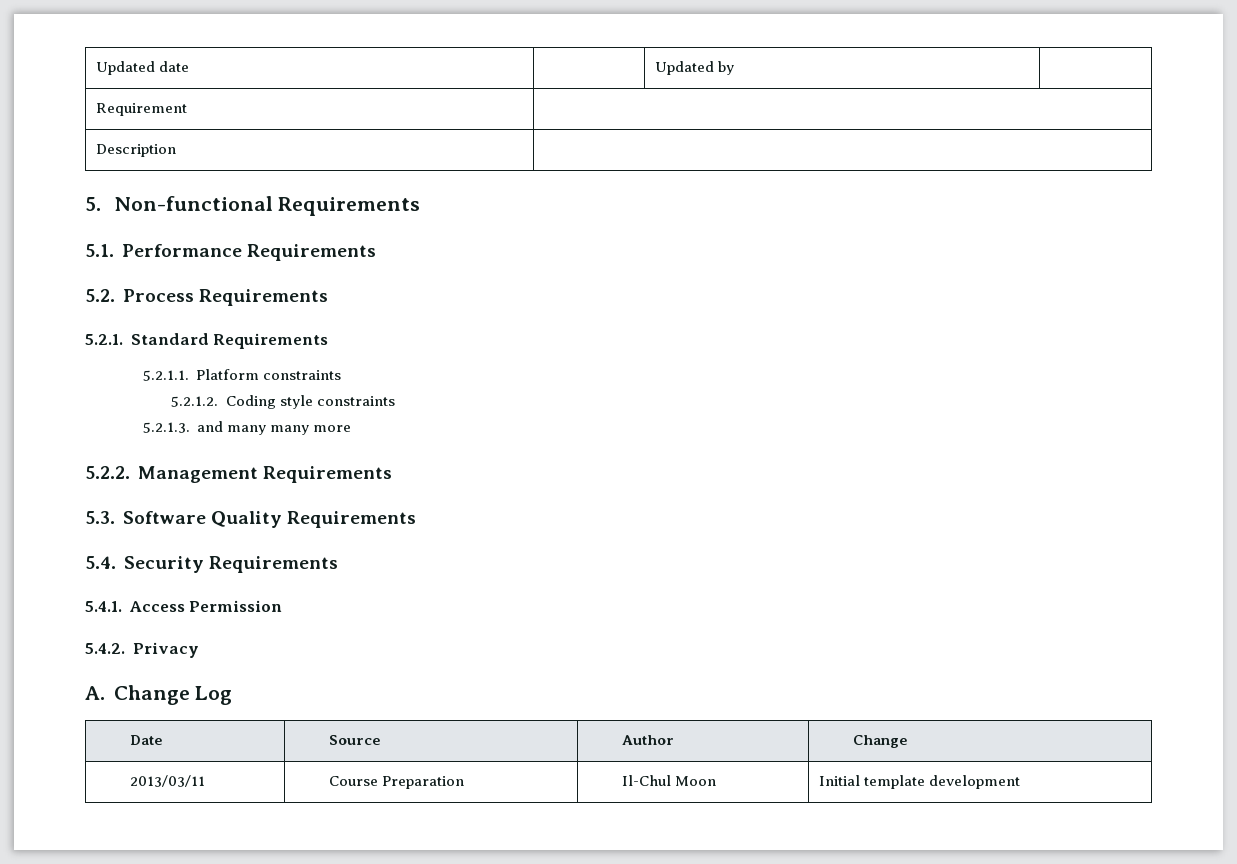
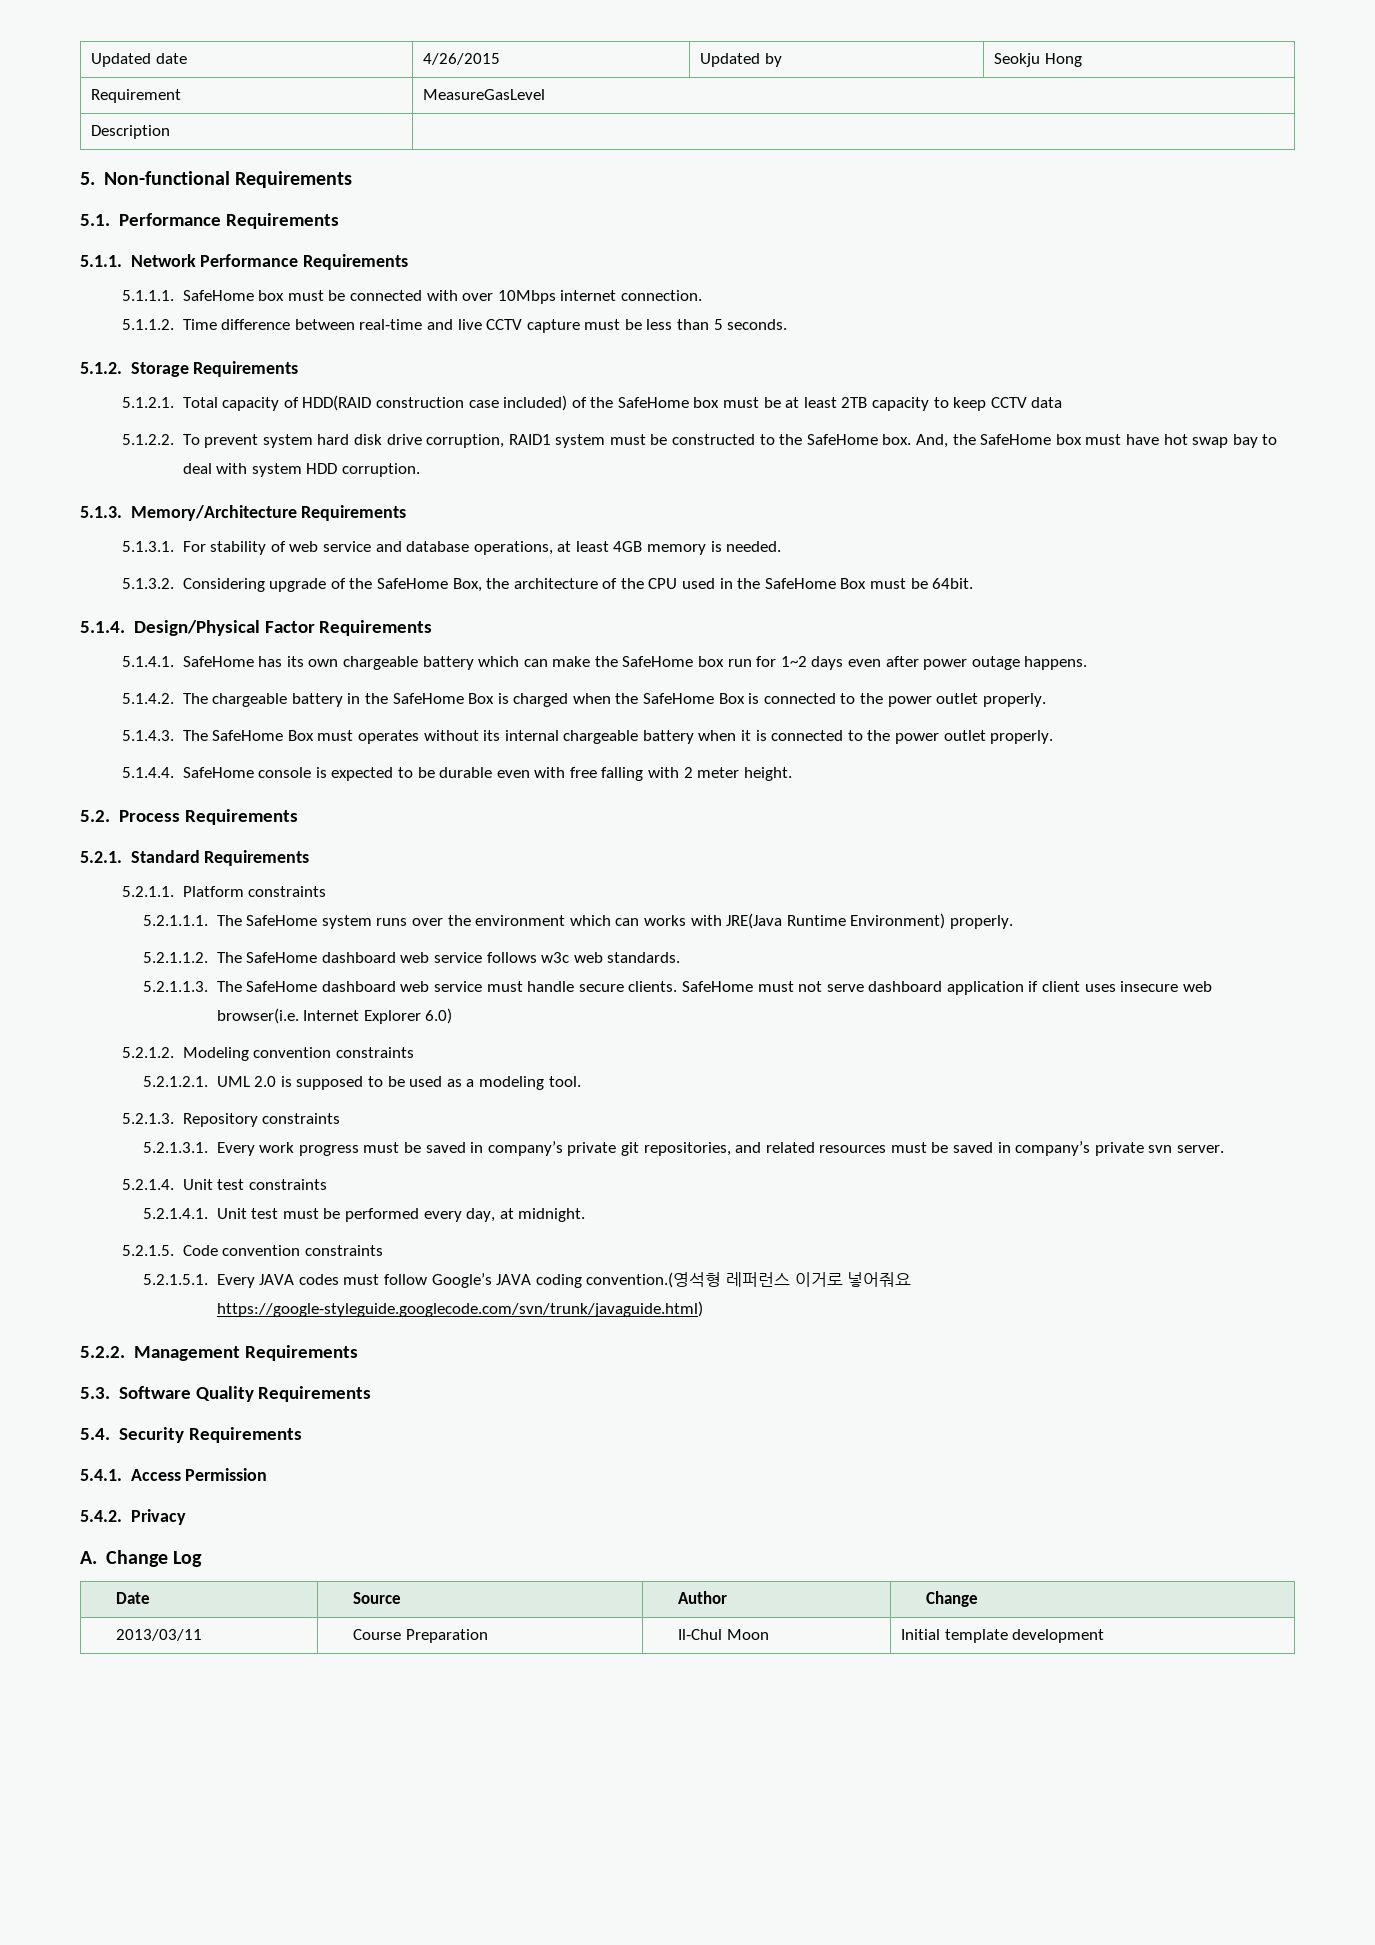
(189, 66) none -> [423,53,501,65] 4/26/2015
(734, 68) none -> [994,53,1082,67] Seokju Hong
(187, 109) none -> [423,89,546,100] MeasureGasLevel
(376, 252) none -> [80,254,409,270] [122,290,702,304] [122,319,788,333] [80,361,299,377] [122,395,1063,411] [122,434,1278,448] [182,463,420,477] [80,505,407,521] [122,541,782,555] [122,578,974,592] [80,620,433,636] [122,656,1088,670] [122,693,1046,707] [122,730,1054,744] [122,767,792,781] // 5.1.1. Network Performance Requirements // 5.1.1.1. SafeHome box must be connected with over 10Mbps internet connection. // 5.1.1.2. Time difference between real-time and live CCTV capture must be less than 5 seconds. // 5.1.2. Storage Requirements // 5.1.2.1. Total capacity of HDD(RAID construction case included) of the SafeHome box must be at least 2TB capacity to keep CCTV data // 5.1.2.2. To prevent system hard disk drive corruption, RAID1 system must be constructed to the SafeHome box. And, the SafeHome box must have hot swap bay to deal with system HDD corruption. // 5.1.3. Memory/Architecture Requirements // 5.1.3.1. For stability of web service and database operations, at least 4GB memory is needed. // 5.1.3.2. Considering upgrade of the SafeHome Box, the architecture of the CPU used in the SafeHome Box must be 64bit. // 5.1.4. Design/Physical Factor Requirements // 5.1.4.1. SafeHome has its own chargeable battery which can make the SafeHome box run for 1~2 days even after power outage happens. // 5.1.4.2. The chargeable battery in the SafeHome Box is charged when the SafeHome Box is connected to the power outlet properly. // 5.1.4.3. The SafeHome Box must operates without its internal chargeable battery when it is connected to the power outlet properly. // 5.1.4.4. SafeHome console is expected to be durable even with free falling with 2 meter height.
[171,395,395,409] [142,421,352,435] 5.2.1.2. Coding style constraints // 5.2.1.3. and many many more -> [143,913,1013,929] [143,952,681,963] [143,981,1212,995] [216,1008,453,1024] [122,1047,414,1061] [143,1076,581,1090] [122,1113,341,1127] [143,1141,1225,1156] [122,1179,327,1190] [143,1208,586,1222] [122,1245,383,1256] [143,1272,912,1288] [216,1301,703,1317] 5.2.1.1.1. The SafeHome system runs over the environment which can works with JRE(Java Runtime Environment) properly. // 5.2.1.1.2. The SafeHome dashboard web service follows w3c web standards. // 5.2.1.1.3. The SafeHome dashboard web service must handle secure clients. SafeHome must not serve dashboard application if client uses insecure web browser(i.e. Internet Explorer 6.0) // 5.2.1.2. Modeling convention constraints // 5.2.1.2.1. UML 2.0 is supposed to be used as a modeling tool. // 5.2.1.3. Repository constraints // 5.2.1.3.1. Every work progress must be saved in company’s private git repositories, and related resources must be saved in company’s private svn server. // 5.2.1.4. Unit test constraints // 5.2.1.4.1. Unit test must be performed every day, at midnight. // 5.2.1.5. Code convention constraints // 5.2.1.5.1. Every JAVA codes must follow Google’s JAVA coding convention.(영석형 레퍼런스 이거로 넣어줘요 https://google-styleguide.googlecode.com/svn/trunk/javaguide.html)

